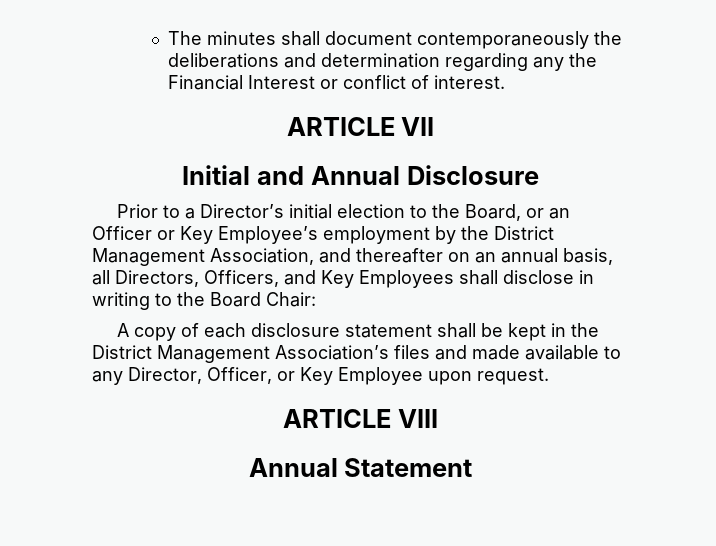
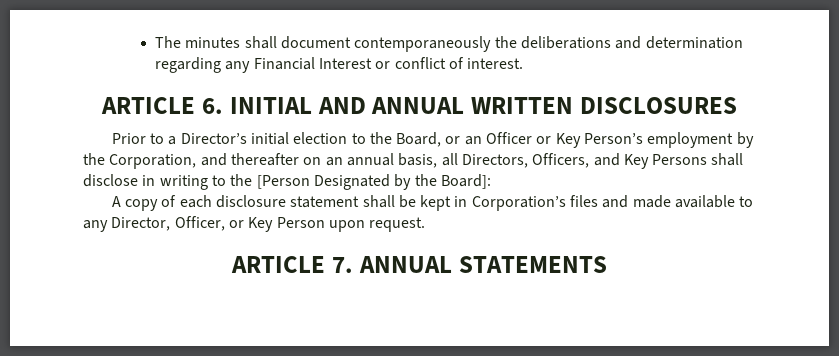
[568,53,597,67] the -> (251, 67) none
[401,117,435,136] [182,165,539,185] VII // Initial and Annual Disclosure -> [202,97,737,114] 6. INITIAL AND ANNUAL WRITTEN DISCLOSURES
[218,226,318,244] Employee’s -> [584,133,644,144] Person’s
[494,226,554,240] [92,248,314,266] District Management Association, -> [109,154,197,169] Corporation,
[359,270,454,288] Employees -> [652,154,708,165] Persons
[210,292,316,307] Board Chair: -> [256,174,491,190] [Person Designated by the Board]:
[570,323,599,337] [92,345,389,363] the District Management Association’s -> [471,196,566,211] Corporation’s
[338,367,423,385] Employee -> [276,217,325,228] Person
[397,409,438,428] [248,458,473,477] VIII // Annual Statement -> [332,256,607,273] 7. ANNUAL STATEMENTS

